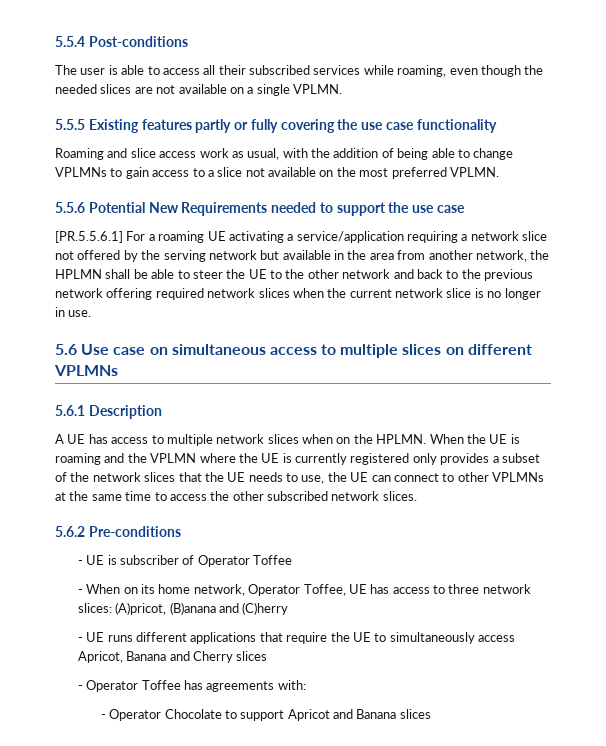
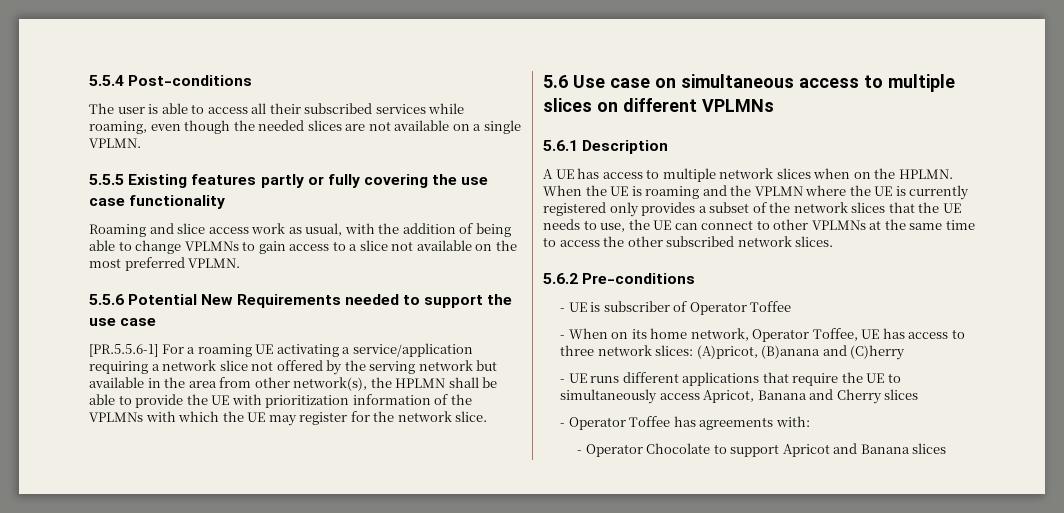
[55,231,123,243] [PR.5.5.6.1] -> [89,344,158,357] [PR.5.5.6-1]
[428,250,527,262] another network, -> [254,377,368,391] other network(s),
[192,269,533,281] [55,288,541,300] [55,307,92,317] steer the UE to the other network and back to the previous network offering required network slices when the current network slice is no longer in use. -> [135,394,472,408] [89,411,488,426] provide the UE with prioritization information of the VPLMNs with which the UE may register for the network slice.

